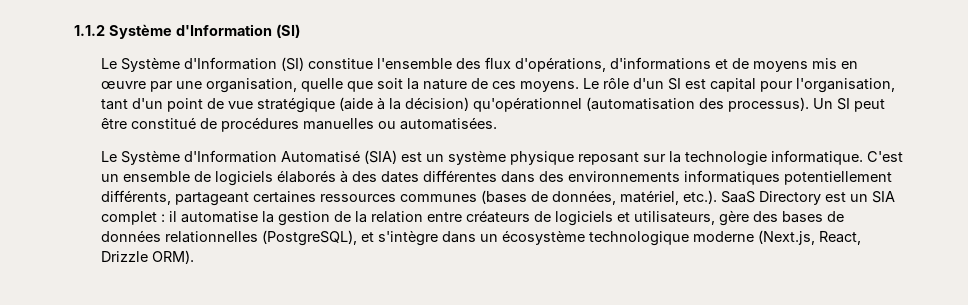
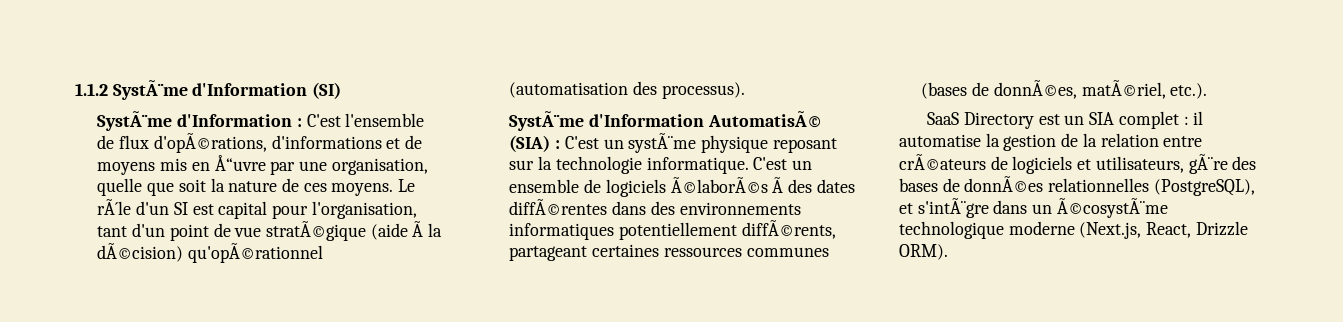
[109,24,172,39] Système -> [112,80,188,100] SystÃ¨me
[101,57,607,72] Le Système d'Information (SI) constitue l'ensemble des flux d'opérations, -> [97,111,425,131] [97,133,267,153] SystÃ¨me d'Information : C'est l'ensemble de flux d'opÃ©rations,
[101,81,147,89] œuvre -> [214,155,266,171] Å“uvre
[603,78,630,89] rôle -> [97,199,132,215] rÃ´le
[257,97,886,113] [101,117,498,132] [101,150,507,165] stratégique (aide à la décision) qu'opérationnel (automatisation des processus). Un SI peut être constitué de procédures manuelles ou automatisées. // Le Système d'Information Automatisé (SIA) est un système -> [265,221,443,241] [97,243,324,263] [509,81,745,99] [509,111,822,131] [509,133,697,153] stratÃ©gique (aide Ã la dÃ©cision) qu'opÃ©rationnel (automatisation des processus). // SystÃ¨me d'Information AutomatisÃ© (SIA) : C'est un systÃ¨me
[277,170,349,183] élaborés à -> [670,177,784,193] Ã©laborÃ©s Ã
[423,170,498,182] différentes -> [509,199,608,215] diffÃ©rentes
[101,190,172,205] différents, -> [741,220,836,239] diffÃ©rents,
[552,190,680,205] données, matériel, -> [993,80,1166,99] donnÃ©es, matÃ©riel,
(718, 197) none -> (1208, 91) //
[466,210,531,223] créateurs -> [899,154,986,170] crÃ©ateurs
[719,210,750,226] gère -> [1188,154,1228,174] gÃ¨re
[101,230,162,242] données -> [964,176,1044,192] donnÃ©es
[378,230,439,246] s'intègre -> [917,198,989,218] s'intÃ¨gre
[502,230,586,245] écosystème -> [1056,198,1168,218] Ã©cosystÃ¨me

